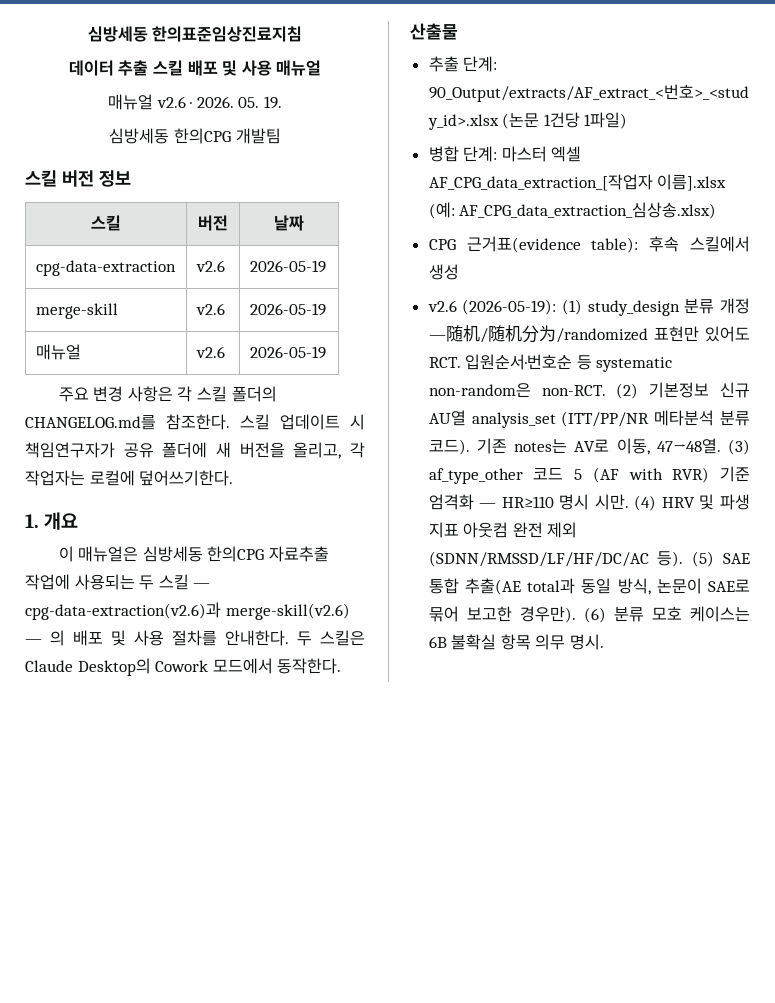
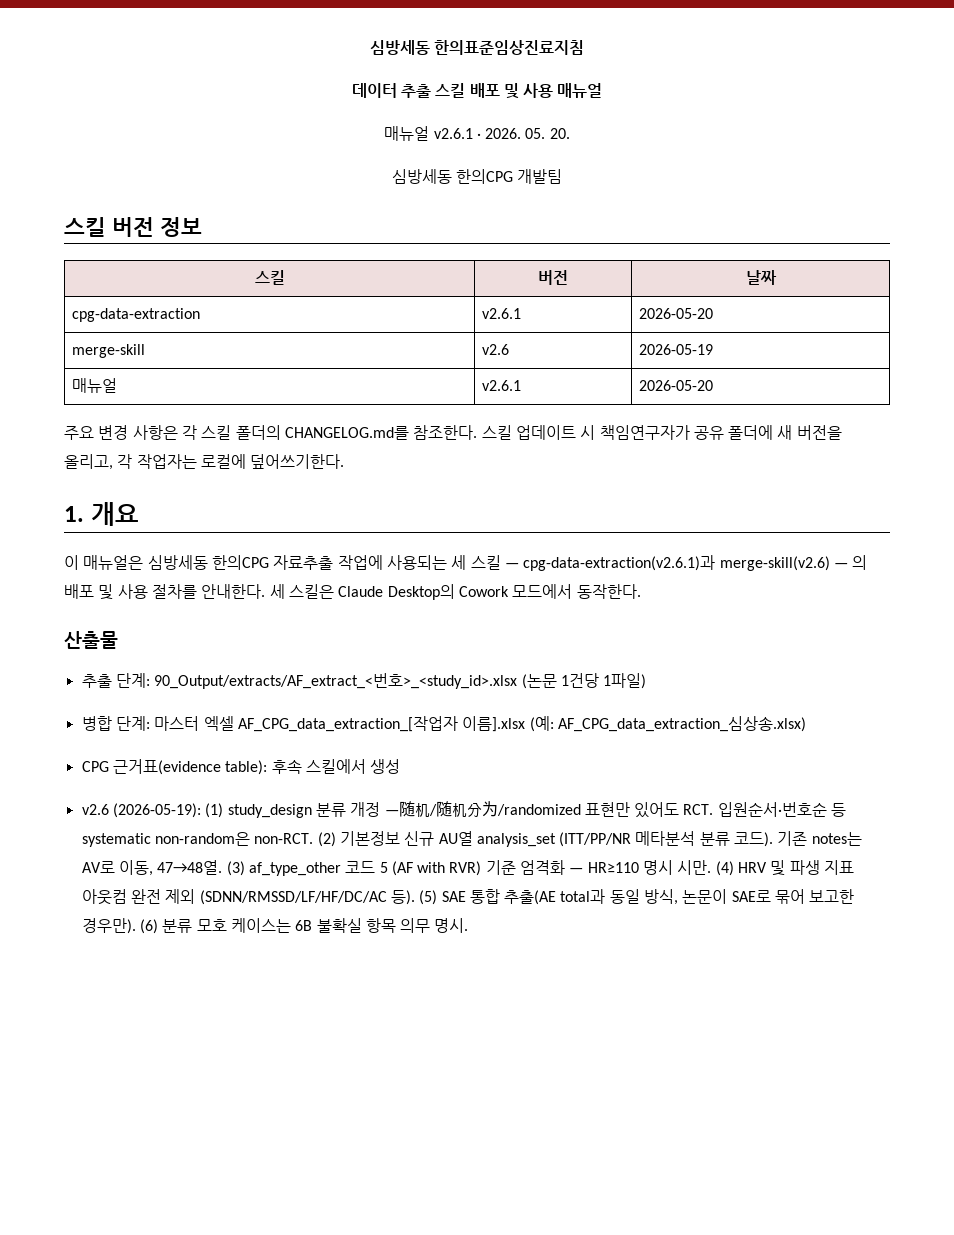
[156,96,186,108] v2.6 -> [433,128,473,139] v2.6.1
[263,96,282,109] 19. -> [549,128,570,139] 20.
[195,260,225,272] [249,260,326,273] v2.6 | 2026-05-19 -> [481,308,521,319] [638,308,713,319] v2.6.1 | 2026-05-20
[195,346,225,358] [249,346,326,359] v2.6 | 2026-05-19 -> [481,380,521,391] [638,380,713,391] v2.6.1 | 2026-05-20
[139,575,155,590] 두 -> [451,555,467,570] 세
[25,602,221,620] cpg-data-extraction(v2.6)과 -> [523,555,716,571] cpg-data-extraction(v2.6.1)과
[297,631,312,646] 두 -> [269,584,285,599] 세

